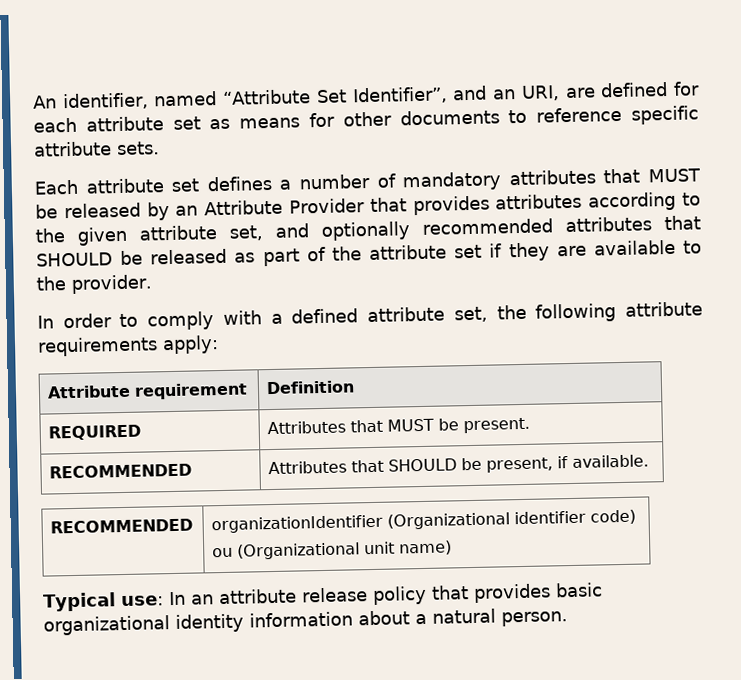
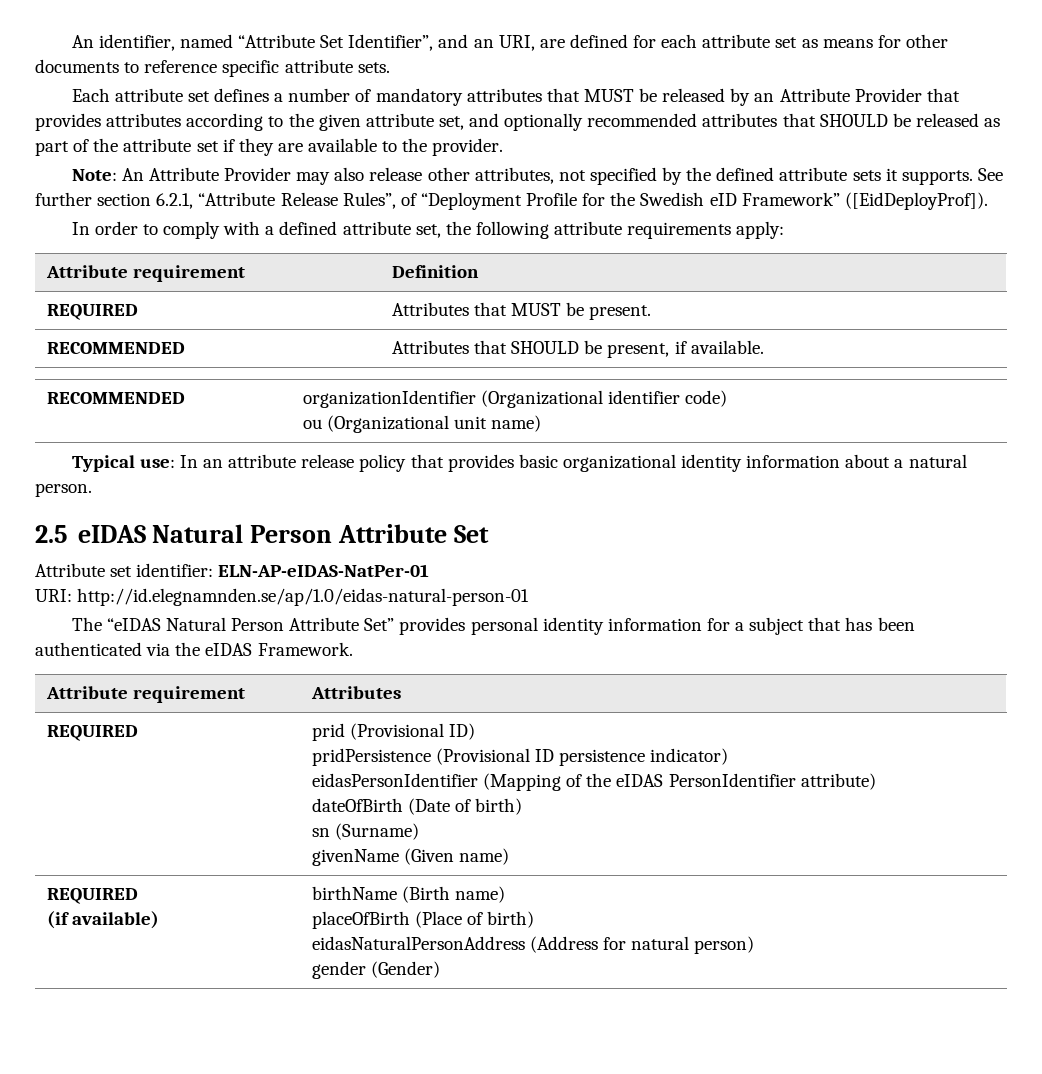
(153, 284) none -> [71,167,1004,185] [35,192,988,210] // Note: An Attribute Provider may also release other attributes, not specified by the defined attribute sets it supports. See further section 6.2.1, “Attribute Release Rules”, of “Deployment Profile for the Swedish eID Framework” ([EidDeployProf]).
(568, 619) none -> [35,524,490,543] [35,563,430,577] [35,588,530,606] [71,617,915,635] [35,642,353,656] [45,686,246,703] [310,686,401,699] [46,725,138,741] [311,723,476,741] [311,748,729,766] [311,773,876,791] [311,798,523,815] [311,823,420,840] [311,848,510,866] [46,888,138,904] [46,911,160,929] [311,886,506,903] [311,911,535,929] [311,936,755,954] [311,961,441,979] // 2.5 eIDAS Natural Person Attribute Set // Attribute set identifier: ELN-AP-eIDAS-NatPer-01 // URI: http://id.elegnamnden.se/ap/1.0/eidas-natural-person-01 // The “eIDAS Natural Person Attribute Set” provides personal identity information for a subject that has been authenticated via the eIDAS Framework. // Attribute requirement | Attributes // REQUIRED | prid (Provisional ID) // pridPersistence (Provisional ID persistence indicator) // eidasPersonIdentifier (Mapping of the eIDAS PersonIdentifier attribute) // dateOfBirth (Date of birth) // sn (Surname) // givenName (Given name) // REQUIRED // (if available) | birthName (Birth name) // placeOfBirth (Place of birth) // eidasNaturalPersonAddress (Address for natural person) // gender (Gender)

